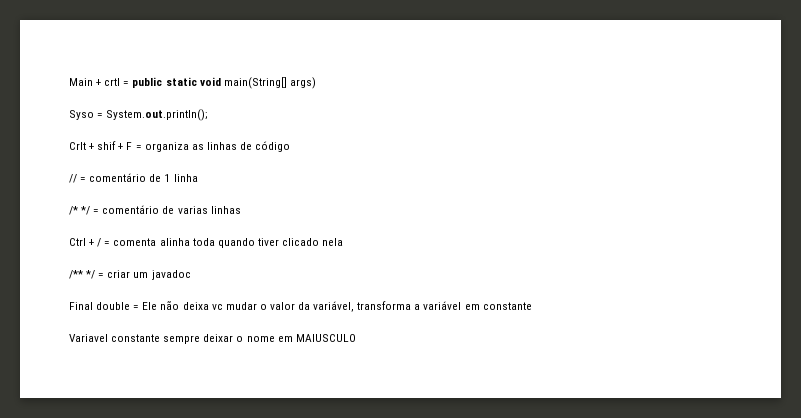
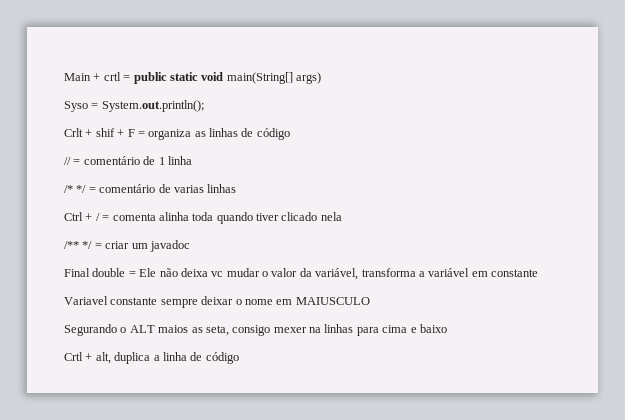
(356, 338) none -> [64,324,447,336] [64,352,239,364] // Segurando o ALT maios as seta, consigo mexer na linhas para cima e baixo // Crtl + alt, duplica a linha de código

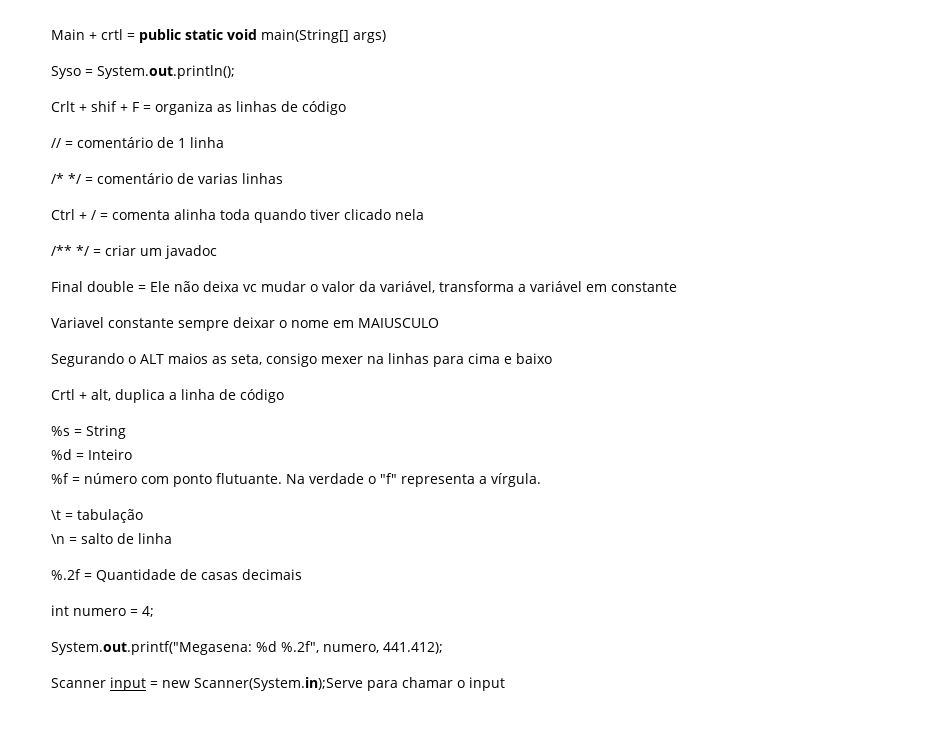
(239, 358) none -> [51,425,126,439] [51,449,132,460] [51,473,541,487] [51,509,143,523] [51,533,172,544] [51,569,302,582] [51,605,154,617] [51,641,443,655] [51,677,505,691] // %s = String // %d = Inteiro // %f = número com ponto flutuante. Na verdade o "f" representa a vírgula. // \t = tabulação // \n = salto de linha // %.2f = Quantidade de casas decimais // int numero = 4; // System.out.printf("Megasena: %d %.2f", numero, 441.412); // Scanner input = new Scanner(System.in);Serve para chamar o input

